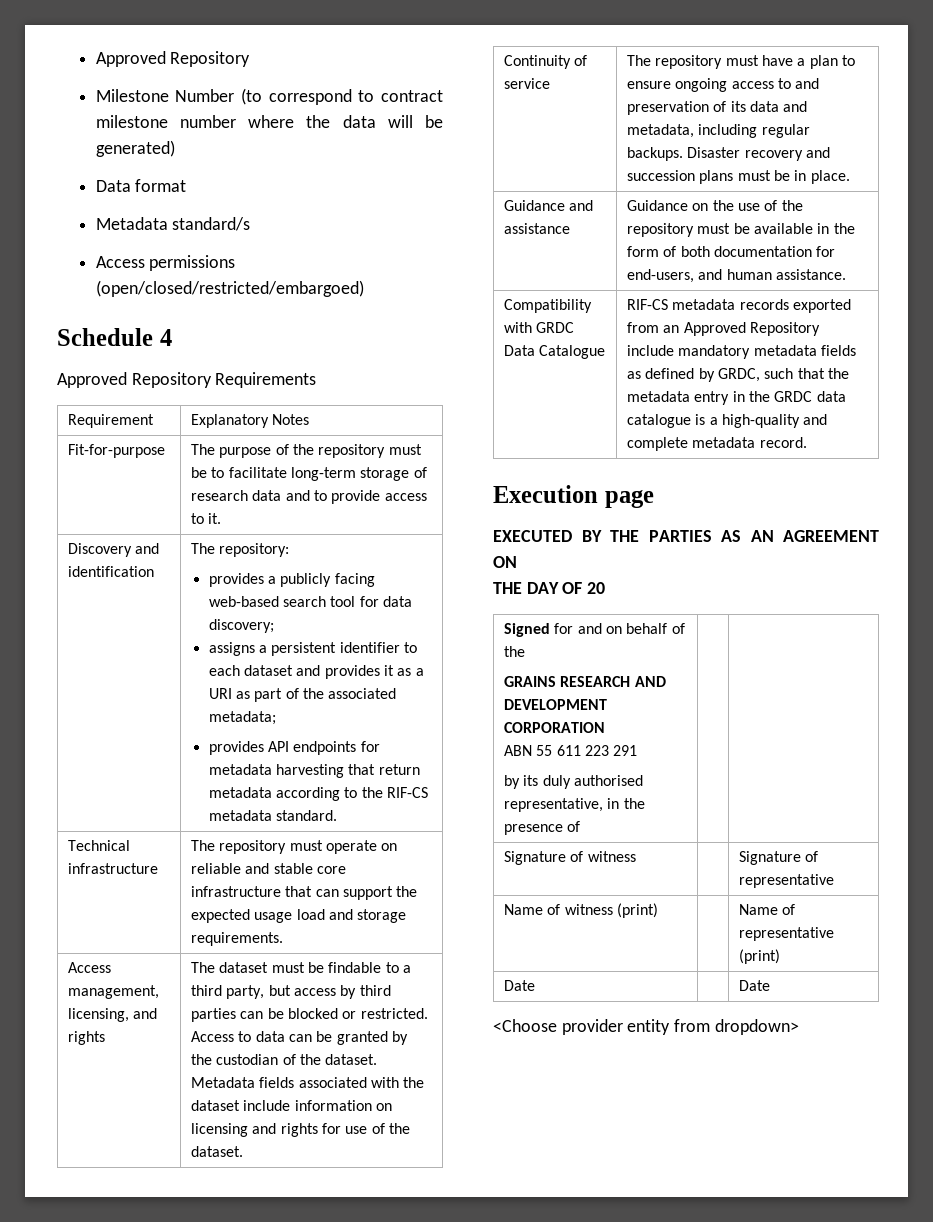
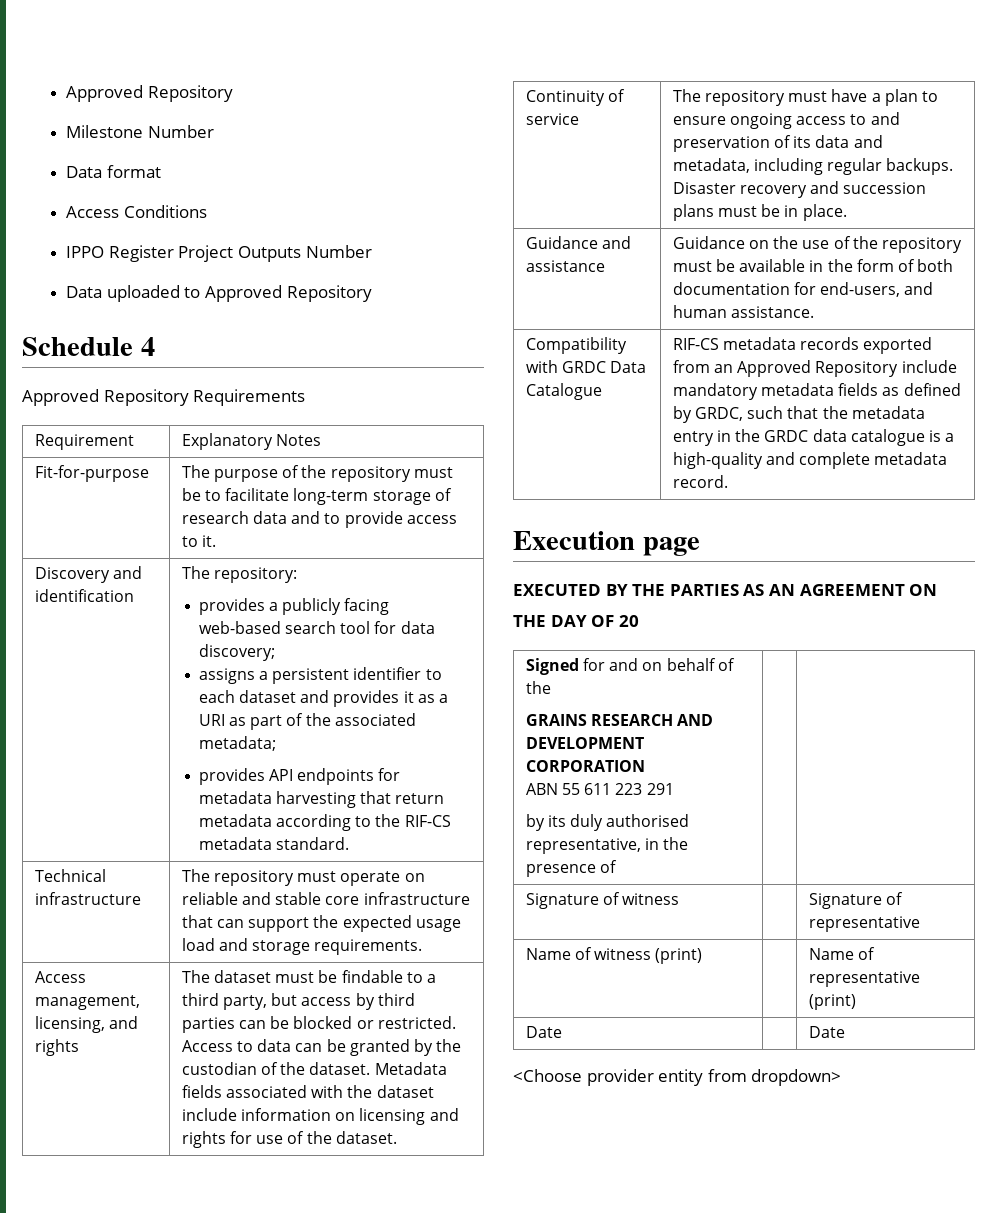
[240,88,443,105] [95,115,443,128] [95,140,175,157] [95,179,187,192] [95,217,251,231] [95,255,236,271] [95,280,364,297] (to correspond to contract milestone number where the data will be generated) // Data format // Metadata standard/s // Access permissions (open/closed/restricted/embargoed) -> [66,165,161,178] [66,205,207,218] [66,245,372,262] [66,285,372,302] // Data format // Access Conditions // IPPO Register Project Outputs Number // Data uploaded to Approved Repository

